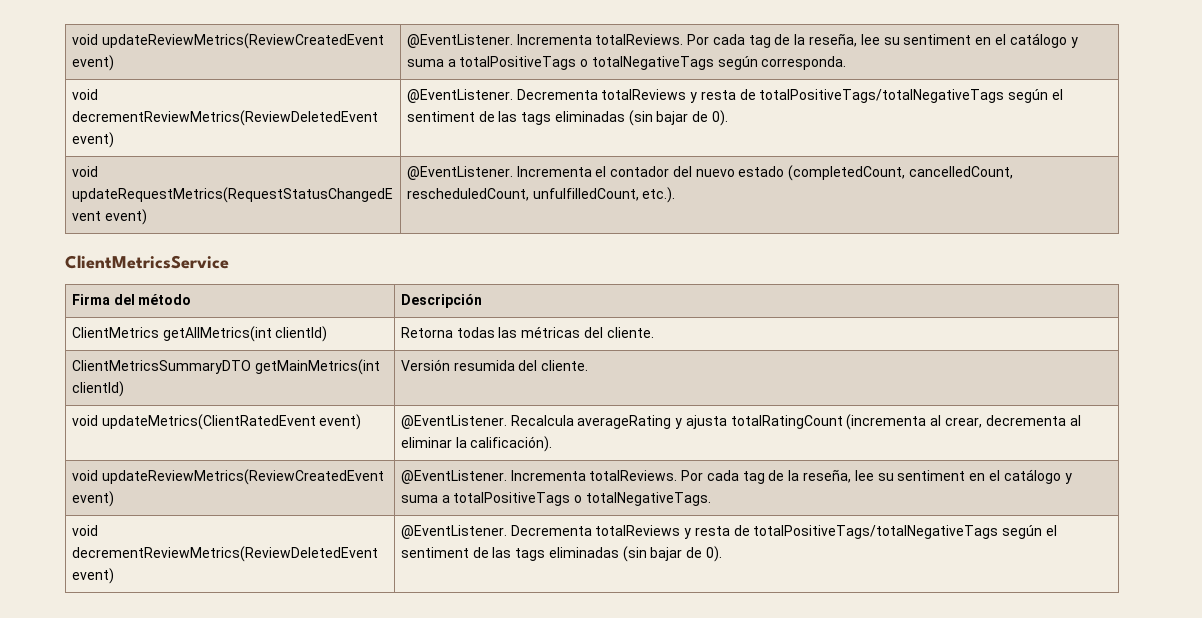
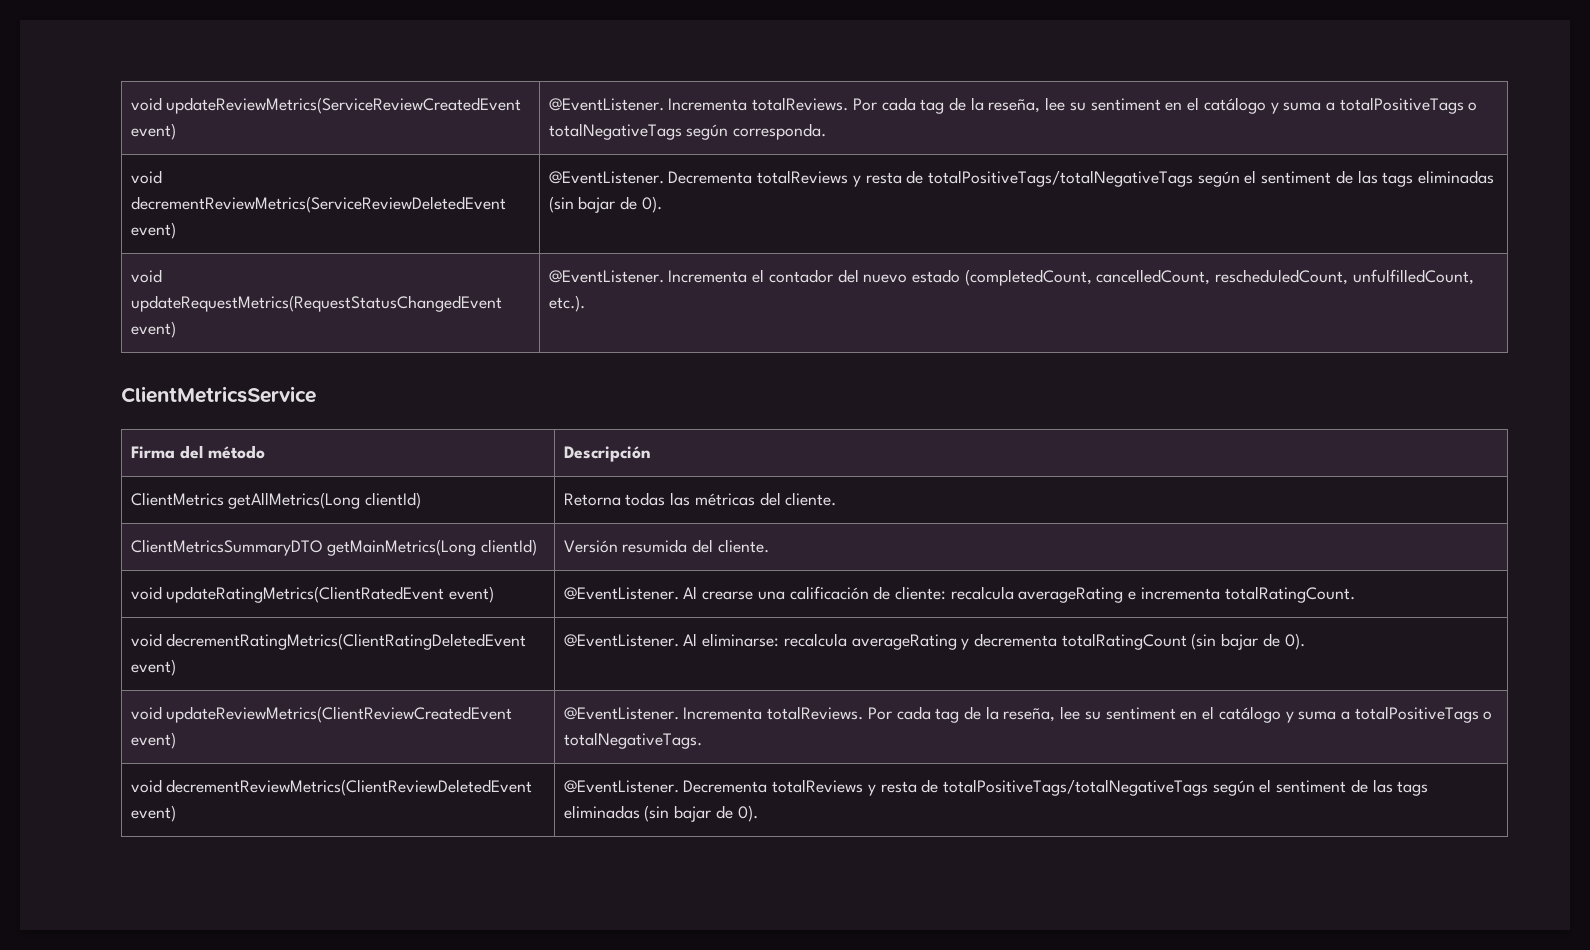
[71,33,384,49] void updateReviewMetrics(ReviewCreatedEvent -> [130,97,522,114] void updateReviewMetrics(ServiceReviewCreatedEvent
[71,110,378,126] decrementReviewMetrics(ReviewDeletedEvent -> [130,196,506,213] decrementReviewMetrics(ServiceReviewDeletedEvent
[162,326,272,342] getAllMetrics(int -> [228,492,361,509] getAllMetrics(Long
[254,359,380,375] getMainMetrics(int -> [327,539,477,556] getMainMetrics(Long
[101,414,362,430] [400,414,1081,430] [400,436,553,452] [71,469,384,485] updateMetrics(ClientRatedEvent event) | @EventListener. Recalcula averageRating y ajusta totalRatingCount (incrementa al crear, decrementa al eliminar la calificación). // void updateReviewMetrics(ReviewCreatedEvent -> [166,586,495,603] [563,586,1355,603] [130,633,527,650] [130,659,176,676] [563,633,1305,650] [130,706,513,723] updateRatingMetrics(ClientRatedEvent event) | @EventListener. Al crearse una calificación de cliente: recalcula averageRating e incrementa totalRatingCount. // void decrementRatingMetrics(ClientRatingDeletedEvent event) | @EventListener. Al eliminarse: recalcula averageRating y decrementa totalRatingCount (sin bajar de 0). // void updateReviewMetrics(ClientReviewCreatedEvent
[71,546,378,562] decrementReviewMetrics(ReviewDeletedEvent -> [166,779,533,796] decrementReviewMetrics(ClientReviewDeletedEvent

